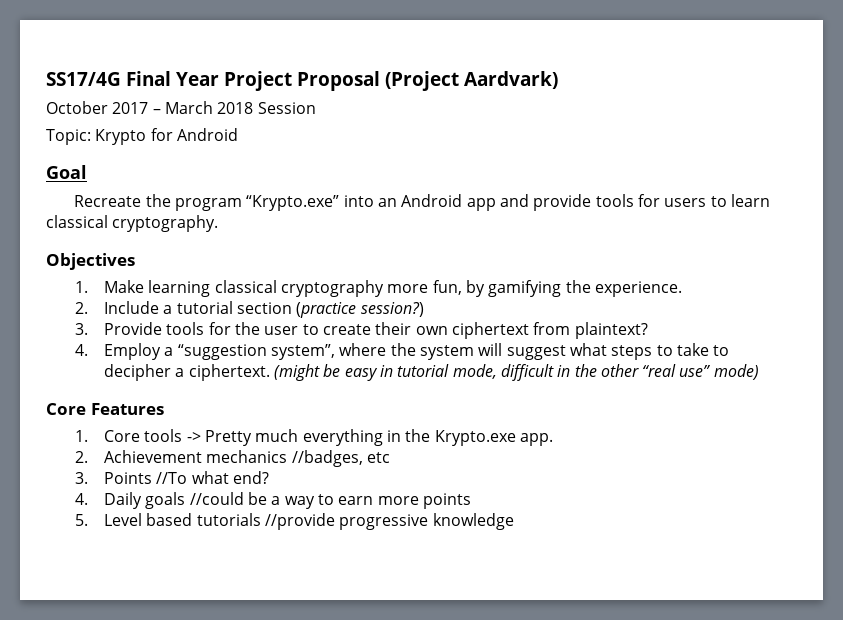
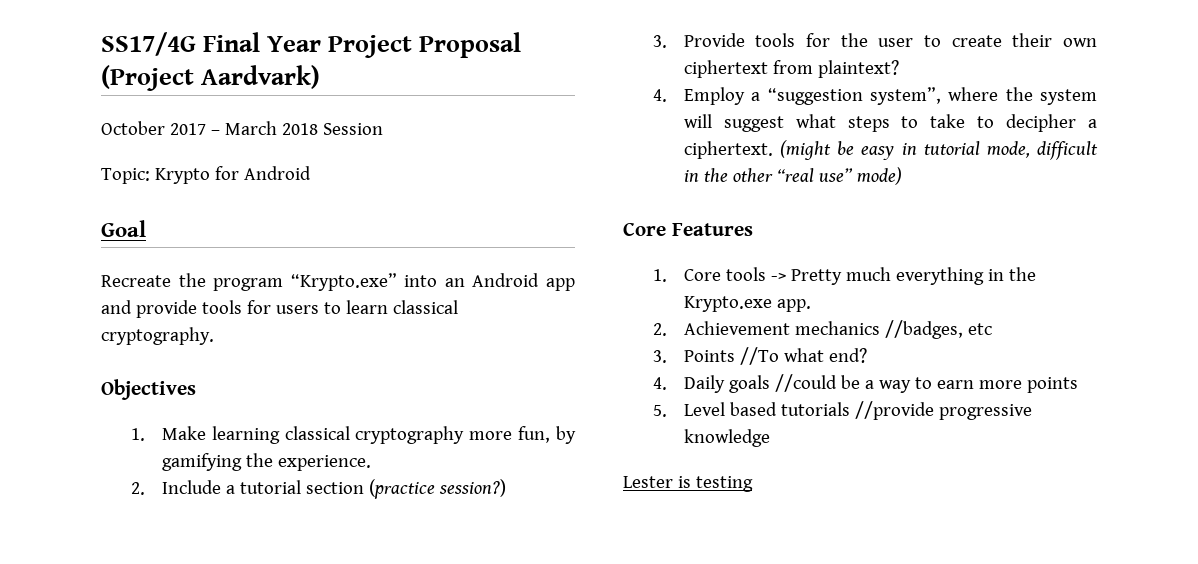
(514, 521) none -> [623,476,753,492] // Lester is testing

